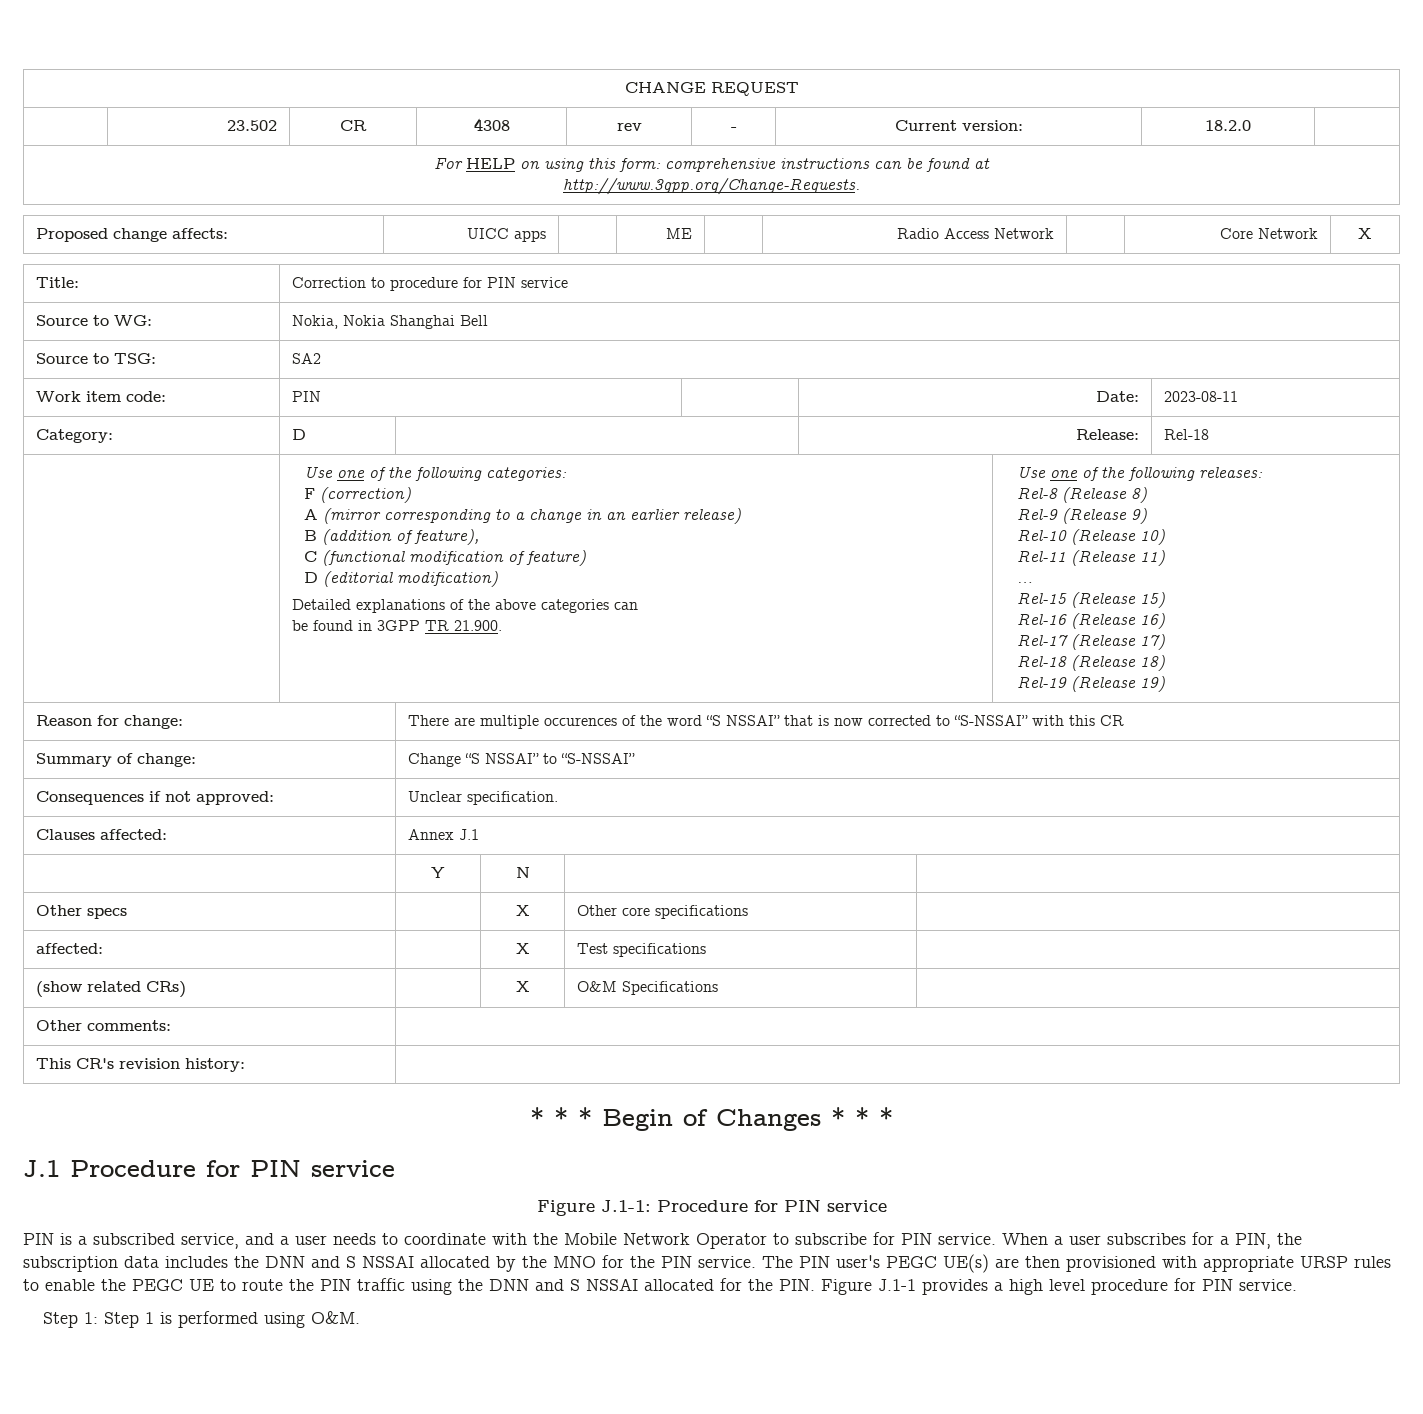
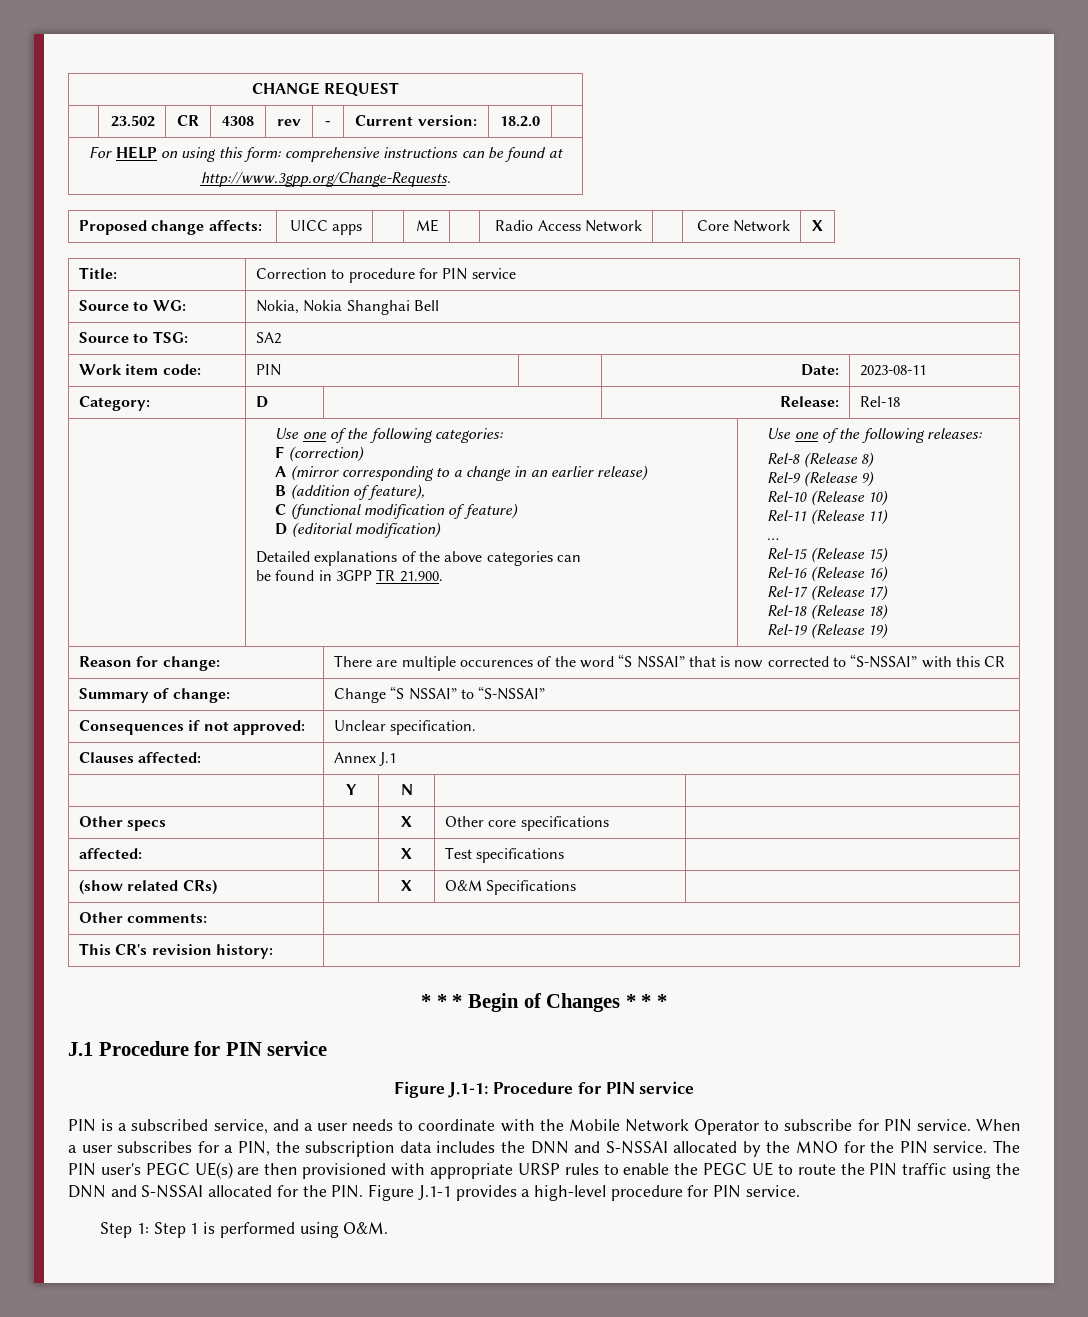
[346,1255,414,1268] S NSSAI -> [605,1141,668,1154] S-NSSAI
[570,1278,638,1291] S NSSAI -> [141,1185,204,1198] S-NSSAI
[1009,1279,1085,1295] high level -> [533,1185,606,1201] high-level

